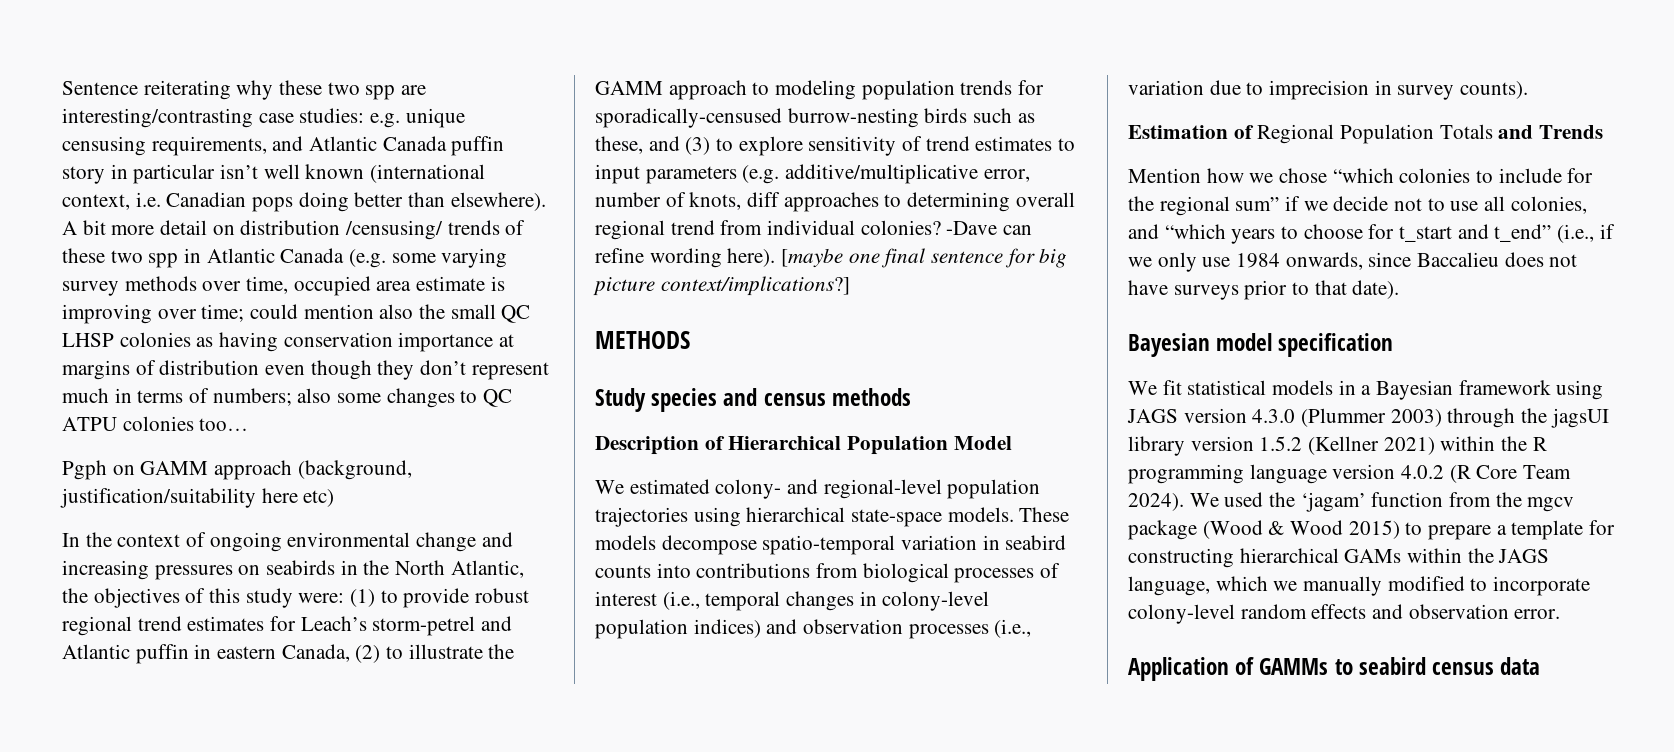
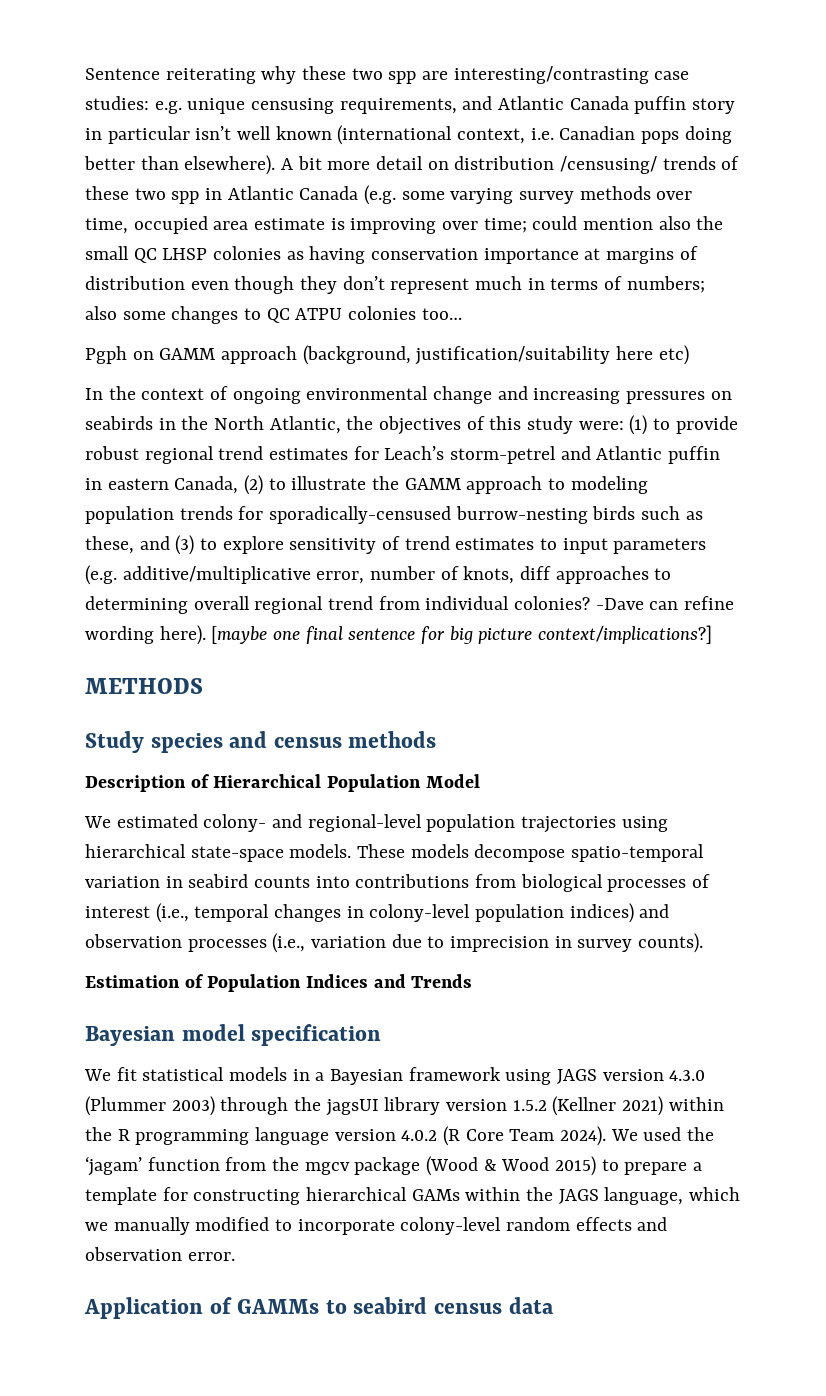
[1257,124,1493,144] Regional Population Totals -> [207,974,369,992] Population Indices
[1128,168,1594,183] [1128,196,1587,216] [1128,224,1615,244] [1128,252,1578,272] [1128,280,1400,300] // Mention how we chose “which colonies to include for the regional sum” if we decide not to use all colonies, and “which years to choose for t_start and t_end” (i.e., if we only use 1984 onwards, since Baccalieu does not have surveys prior to that date). -> (473, 981) none

